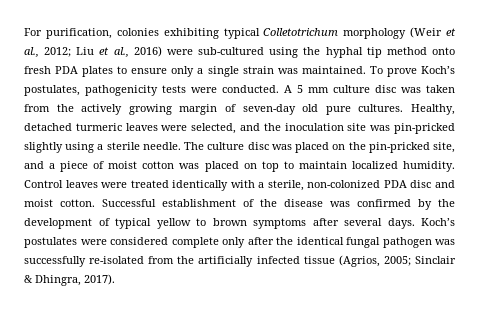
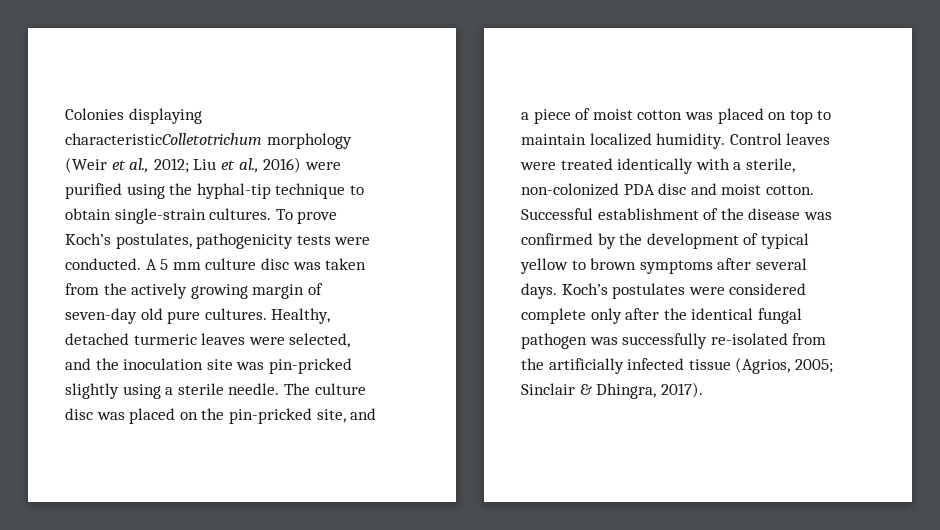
[24,28,339,39] For purification, colonies exhibiting typical Colletotrichum -> [65,108,202,124] [65,133,262,145] Colonies displaying characteristicColletotrichum
[198,47,265,55] sub-cultured -> [65,183,122,199] purified
[325,47,455,58] [24,66,366,77] hyphal tip method onto fresh PDA plates to ensure only a single strain was maintained. -> [196,183,364,199] [65,208,272,224] hyphal-tip technique to obtain single-strain cultures.

